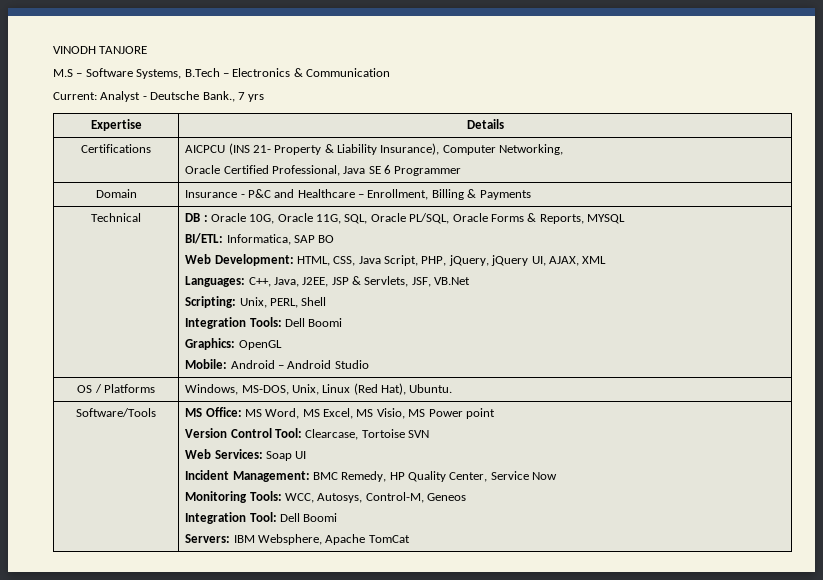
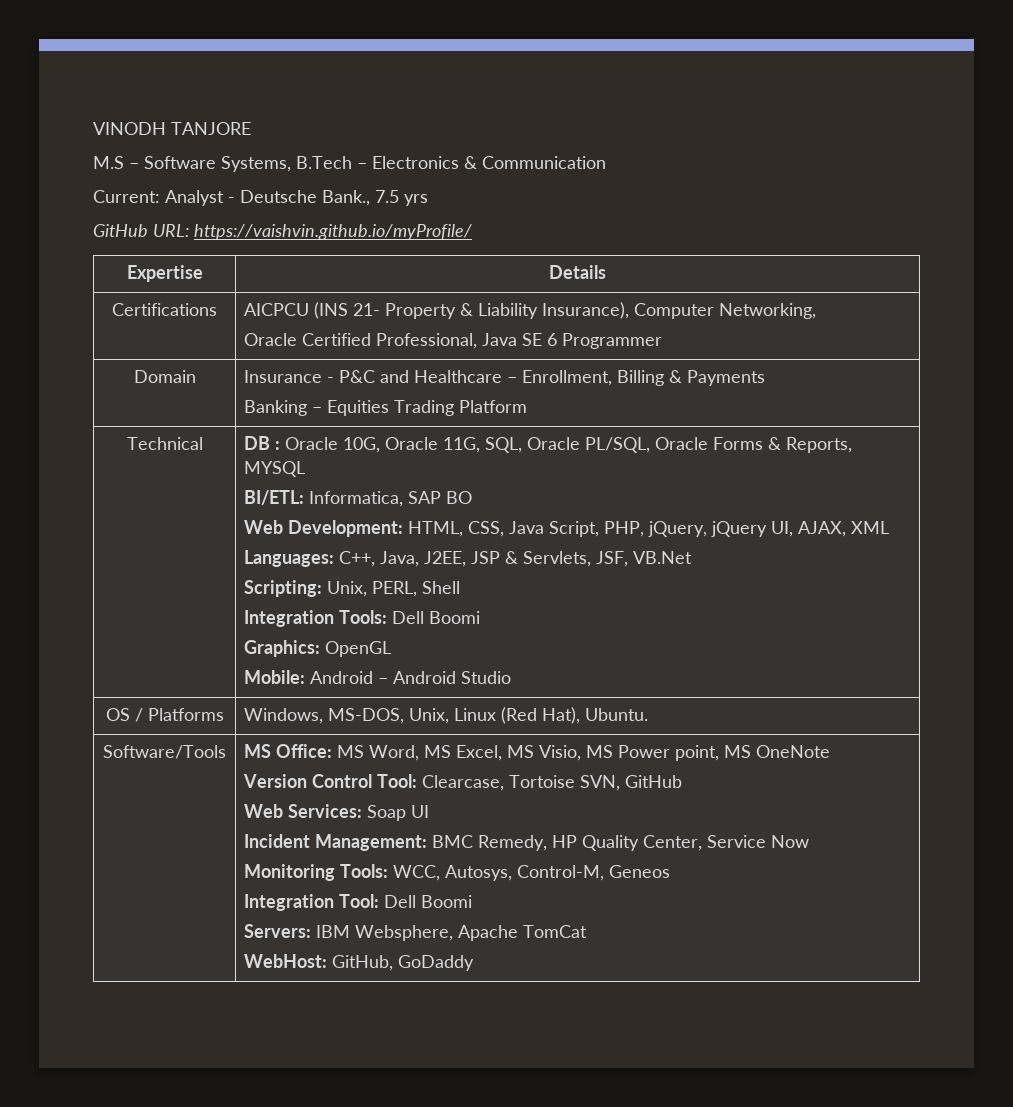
[237,92,245,100] 7 -> [375,190,399,203] 7.5
(265, 98) none -> [93,224,472,240] // GitHub URL: https://vaishvin.github.io/myProfile/
(531, 195) none -> [244,400,528,416] // Banking – Equities Trading Platform
[465,408,495,419] point -> [675,745,831,761] point, MS OneNote
[408,430,430,438] SVN -> [580,775,683,791] SVN, GitHub
(410, 539) none -> [244,954,475,971] // WebHost: GitHub, GoDaddy

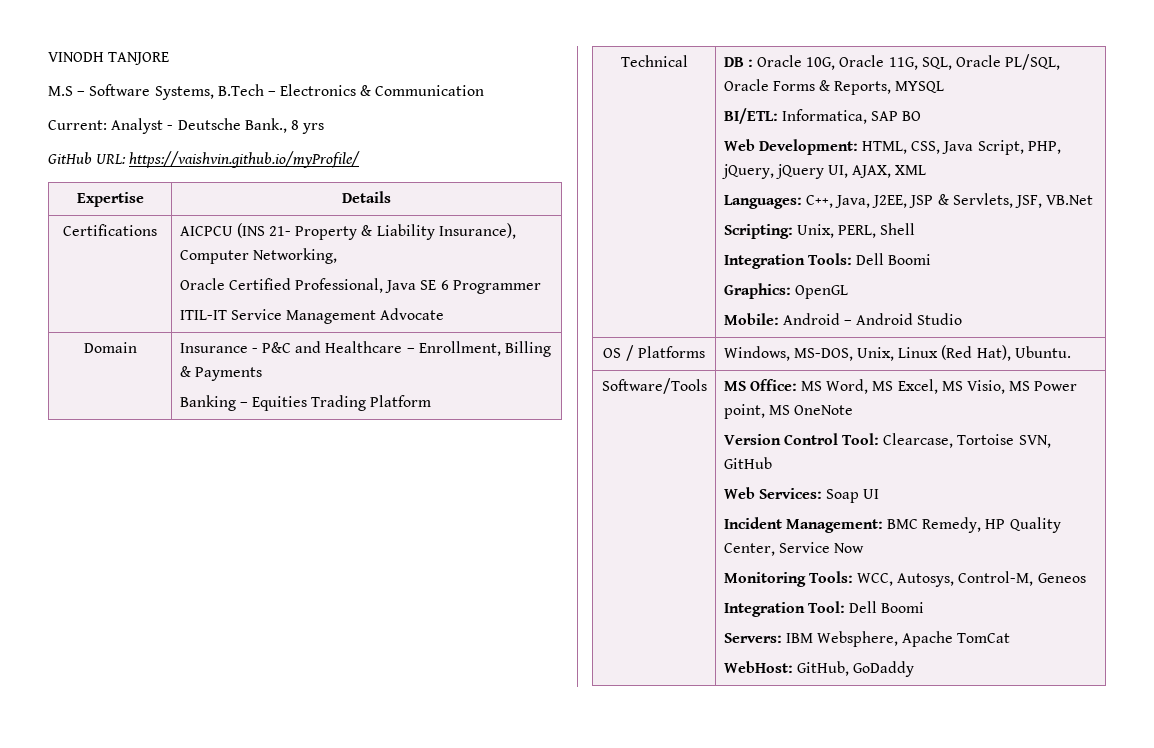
[375,190,399,203] 7.5 -> [290,120,299,130] 8
(663, 341) none -> [179,308,445,324] // ITIL-IT Service Management Advocate

